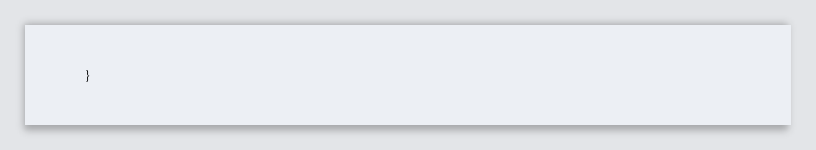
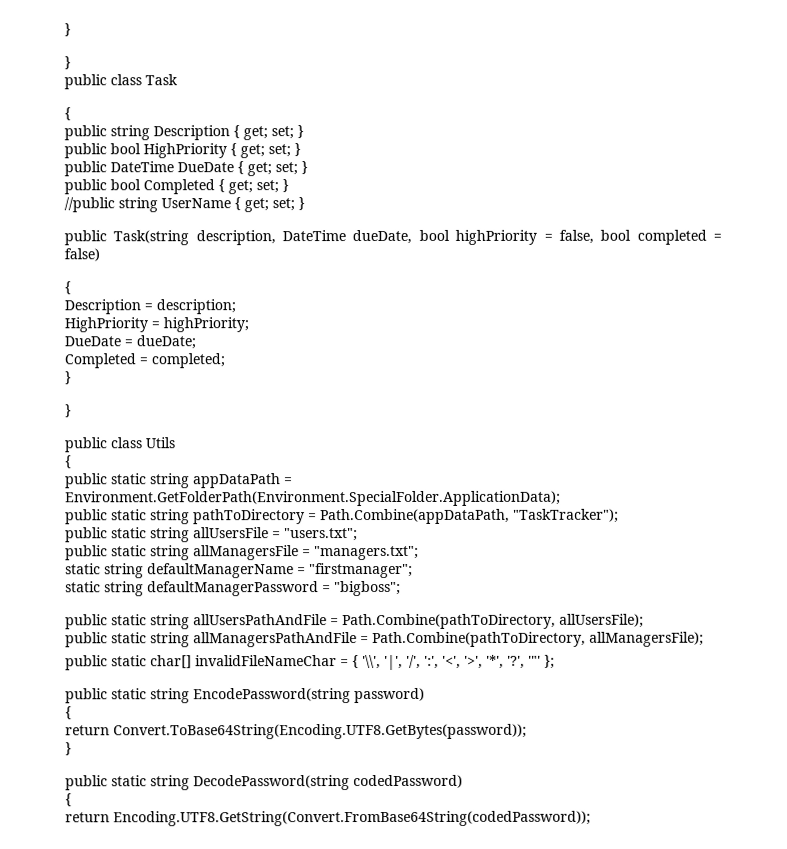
[86,70,90,82] } -> [64,23,71,37] [64,56,71,70] [64,74,178,90] [64,107,71,121] [64,125,304,141] [64,143,301,159] [64,161,308,177] [64,179,289,195] [64,197,305,213] [64,229,723,246] [64,248,100,262] [64,281,71,295] [64,299,236,315] [64,317,249,333] [64,335,196,350] [64,353,225,369] [64,371,71,385] [64,404,71,418] [65,437,176,453] [65,455,72,469] [65,473,293,489] [65,490,561,507] [65,508,619,525] [65,527,358,543] [65,545,419,561] [65,562,413,579] [65,580,401,597] [65,613,644,630] [65,631,704,648] [65,654,555,671] [65,687,425,704] [65,706,72,720] [65,723,527,740] [65,742,72,756] [65,774,463,791] [65,793,72,807] [65,810,591,827] } // } // public class Task // { // public string Description { get; set; } // public bool HighPriority { get; set; } // public DateTime DueDate { get; set; } // public bool Completed { get; set; } // //public string UserName { get; set; } // public Task(string description, DateTime dueDate, bool highPriority = false, bool completed = false) // { // Description = description; // HighPriority = highPriority; // DueDate = dueDate; // Completed = completed; // } // } // public class Utils // { // public static string appDataPath = Environment.GetFolderPath(Environment.SpecialFolder.ApplicationData); // public static string pathToDirectory = Path.Combine(appDataPath, "TaskTracker"); // public static string allUsersFile = "users.txt"; // public static string allManagersFile = "managers.txt"; // static string defaultManagerName = "firstmanager"; // static string defaultManagerPassword = "bigboss"; // public static string allUsersPathAndFile = Path.Combine(pathToDirectory, allUsersFile); // public static string allManagersPathAndFile = Path.Combine(pathToDirectory, allManagersFile); // public static char[] invalidFileNameChar = { '\\', '|', '/', ':', '<', '>', '*', '?', '"' }; // public static string EncodePassword(string password) // { // return Convert.ToBase64String(Encoding.UTF8.GetBytes(password)); // } // public static string DecodePassword(string codedPassword) // { // return Encoding.UTF8.GetString(Convert.FromBase64String(codedPassword));

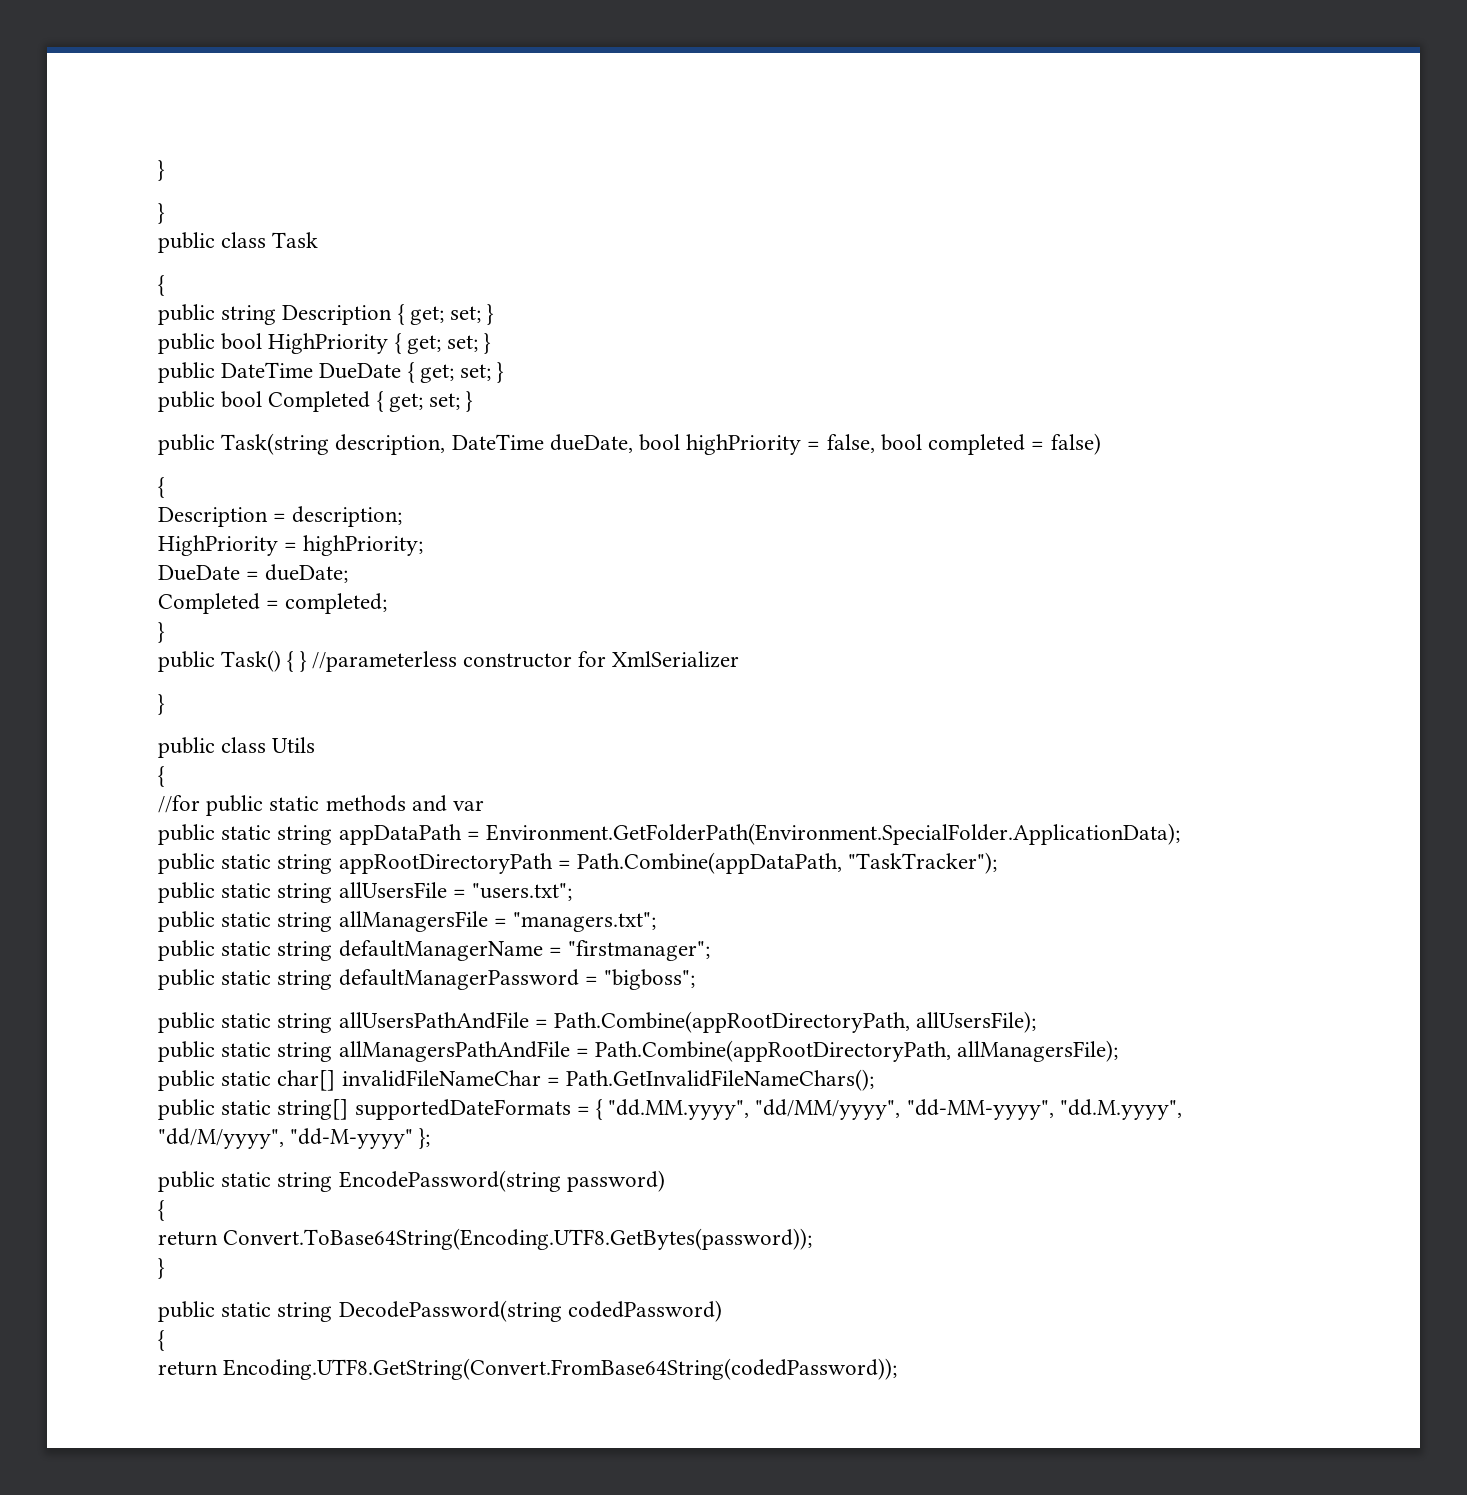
[64,197,305,213] // //public string UserName { get; set; } -> (474, 401) none
(71, 378) none -> [158,650,740,672] // public Task() { } //parameterless constructor for XmlSerializer
(72, 462) none -> [158,795,485,816] // //for public static methods and var
[193,509,305,525] pathToDirectory -> [338,853,553,874] appRootDirectoryPath
(419, 553) none -> [158,940,215,961] public
(413, 570) none -> [158,969,215,990] public
[342,613,556,630] Path.Combine(pathToDirectory, -> [554,1011,911,1033] Path.Combine(appRootDirectoryPath,
[372,631,586,648] Path.Combine(pathToDirectory, -> [595,1040,952,1062] Path.Combine(appRootDirectoryPath,
[352,654,541,671] { '\\', '|', '/', ':', '<', '>', '*', '?', '"' -> [566,1069,875,1091] [158,1099,1182,1120] [158,1128,414,1149] Path.GetInvalidFileNameChars(); // public static string[] supportedDateFormats = { "dd.MM.yyyy", "dd/MM/yyyy", "dd-MM-yyyy", "dd.M.yyyy", "dd/M/yyyy", "dd-M-yyyy"

